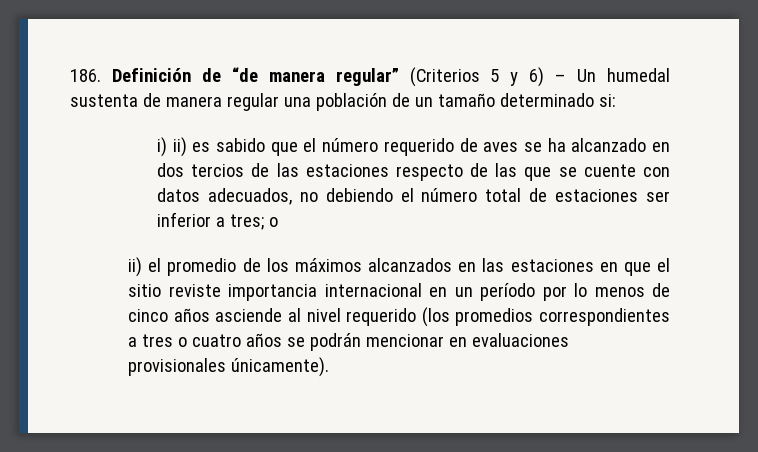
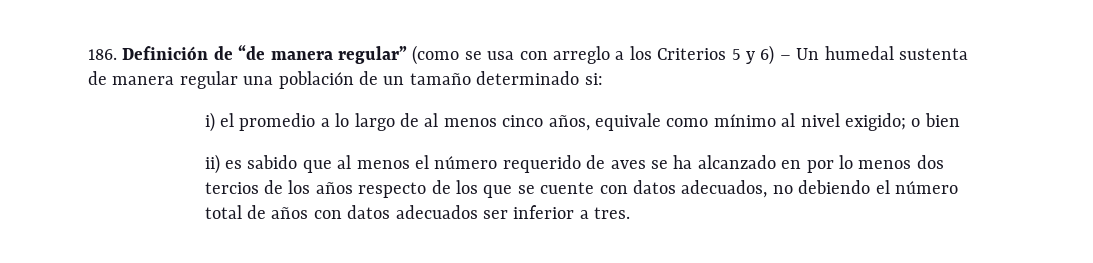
[409,67,480,87] (Criterios -> [412,45,727,65] (como se usa con arreglo a los Criterios
(167, 147) none -> [219,113,960,131] el promedio a lo largo de al menos cinco años, equivale como mínimo al nivel exigido; o bien //
(298, 149) none -> [337,155,410,169] al menos
(670, 147) none -> [806,155,912,173] por lo menos
[276,163,389,177] las estaciones -> [288,180,353,194] los años
[495,163,518,177] las -> [455,180,478,194] los
[555,189,671,202] [156,212,278,230] [127,257,670,277] [127,283,670,301] [127,307,670,327] [127,333,569,351] [127,357,329,377] estaciones ser inferior a tres; o // ii) el promedio de los máximos alcanzados en las estaciones en que el sitio reviste importancia internacional en un período por lo menos de cinco años asciende al nivel requerido (los promedios correspondientes a tres o cuatro años se podrán mencionar en evaluaciones provisionales únicamente). -> [271,205,631,219] años con datos adecuados ser inferior a tres.

